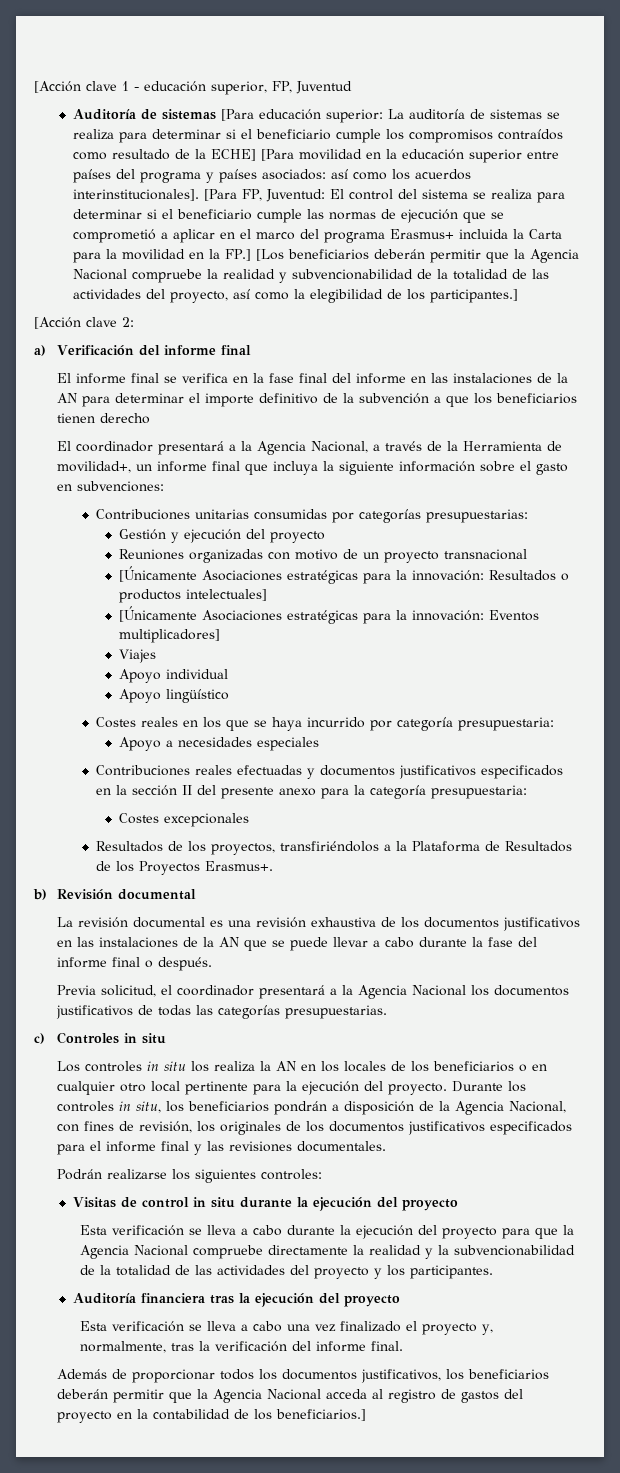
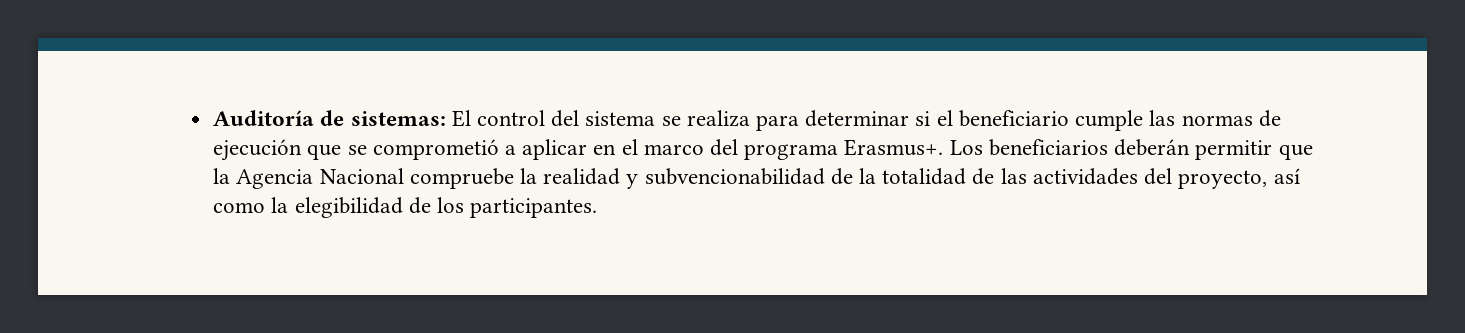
[34,81,352,95] [72,109,560,123] [72,129,563,143] [72,149,559,163] [72,169,471,183] [72,189,325,202] [Acción clave 1 - educación superior, FP, Juventud // Auditoría de sistemas [Para educación superior: La auditoría de sistemas se realiza para determinar si el beneficiario cumple los compromisos contraídos como resultado de la ECHE] [Para movilidad en la educación superior entre países del programa y países asociados: así como los acuerdos interinstitucionales]. [Para FP, Juventud: -> [213,110,446,126] Auditoría de sistemas:
[389,229,562,239] [72,249,284,263] Erasmus+ incluida la Carta para la movilidad en la FP.] [Los -> [844,139,983,156] Erasmus+. Los
[429,289,518,303] [34,317,134,329] [34,345,252,356] [57,373,569,384] [57,393,578,407] [57,413,151,424] [57,441,563,455] [57,461,569,475] [57,481,165,492] [95,509,528,523] [118,529,325,543] [118,549,527,563] [118,566,569,584] [118,589,267,603] [118,606,539,624] [118,629,220,643] [118,649,156,663] [118,669,228,683] [118,689,229,703] [95,717,554,731] [118,737,319,751] [95,765,563,779] [95,785,527,799] [118,813,249,827] [95,841,572,855] [95,861,273,875] [33,889,197,900] [57,917,581,931] [57,937,538,951] [57,957,213,971] [57,985,570,999] [56,1005,388,1019] [34,1032,167,1044] [57,1061,548,1072] [57,1081,527,1095] [57,1101,567,1115] [57,1121,573,1135] [57,1141,387,1155] [57,1169,323,1183] [72,1197,458,1211] [80,1225,575,1239] [80,1245,576,1259] [80,1265,494,1279] [72,1293,400,1307] [80,1321,494,1335] [80,1341,404,1353] [57,1369,550,1383] [57,1389,524,1403] [57,1409,367,1423] participantes.] // [Acción clave 2: // a) Verificación del informe final // El informe final se verifica en la fase final del informe en las instalaciones de la AN para determinar el importe definitivo de la subvención a que los beneficiarios tienen derecho // El coordinador presentará a la Agencia Nacional, a través de la Herramienta de movilidad+, un informe final que incluya la siguiente información sobre el gasto en subvenciones: // Contribuciones unitarias consumidas por categorías presupuestarias: // Gestión y ejecución del proyecto // Reuniones organizadas con motivo de un proyecto transnacional // [Únicamente Asociaciones estratégicas para la innovación: Resultados o productos intelectuales] // [Únicamente Asociaciones estratégicas para la innovación: Eventos multiplicadores] // Viajes // Apoyo individual // Apoyo lingüístico // Costes reales en los que se haya incurrido por categoría presupuestaria: // Apoyo a necesidades especiales // Contribuciones reales efectuadas y documentos justificativos especificados en la sección II del presente anexo para la categoría presupuestaria: // Costes excepcionales // Resultados de los proyectos, transfiriéndolos a la Plataforma de Resultados de los Proyectos Erasmus+. // b) Revisión documental // La revisión documental es una revisión exhaustiva de los documentos justificativos en las instalaciones de la AN que se puede llevar a cabo durante la fase del informe final o después. // Previa solicitud, el coordinador presentará a la Agencia Nacional los documentos justificativos de todas las categorías presupuestarias. // c) Controles in situ // Los controles in situ los realiza la AN en los locales de los beneficiarios o en cualquier otro local pertinente para la ejecución del proyecto. Durante los controles in situ, los beneficiarios pondrán a disposición de la Agencia Nacional, con fines de revisión, los originales de los documentos justificativos especificados para el informe final y las revisiones documentales. // Podrán realizarse los siguientes controles: // Visitas de control in situ durante la ejecución del proyecto // Esta verificación se lleva a cabo durante la ejecución del proyecto para que la Agencia Nacional compruebe directamente la realidad y la subvencionabilidad de la totalidad de las actividades del proyecto y los participantes. // Auditoría financiera tras la ejecución del proyecto // Esta verificación se lleva a cabo una vez finalizado el proyecto y, normalmente, tras la verificación del informe final. // Además de proporcionar todos los documentos justificativos, los beneficiarios deberán permitir que la Agencia Nacional acceda al registro de gastos del proyecto en la contabilidad de los beneficiarios.] -> [470,198,598,218] participantes.

